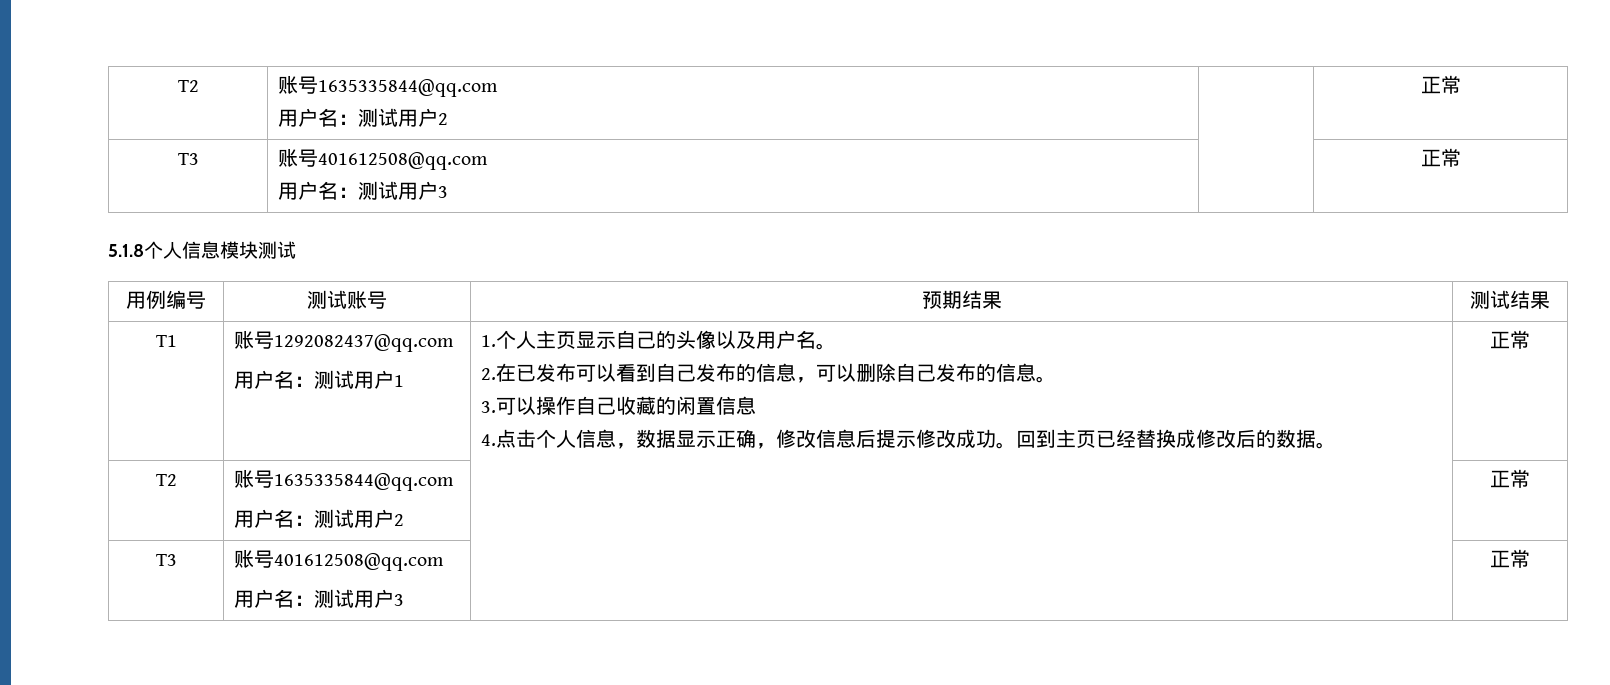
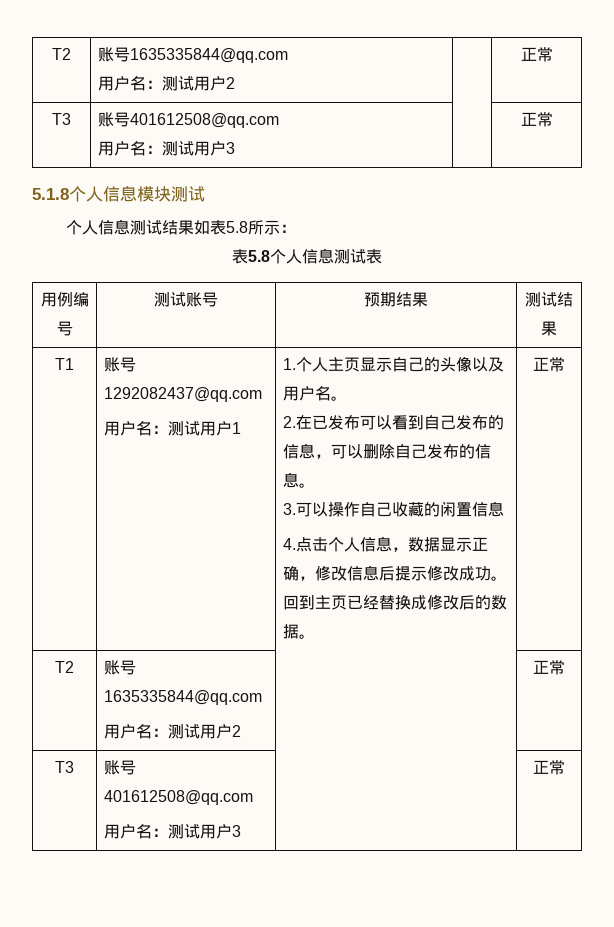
(296, 250) none -> [66,219,297,235] [232,248,382,264] // 个人信息测试结果如表5.8所示： // 表5.8个人信息测试表

